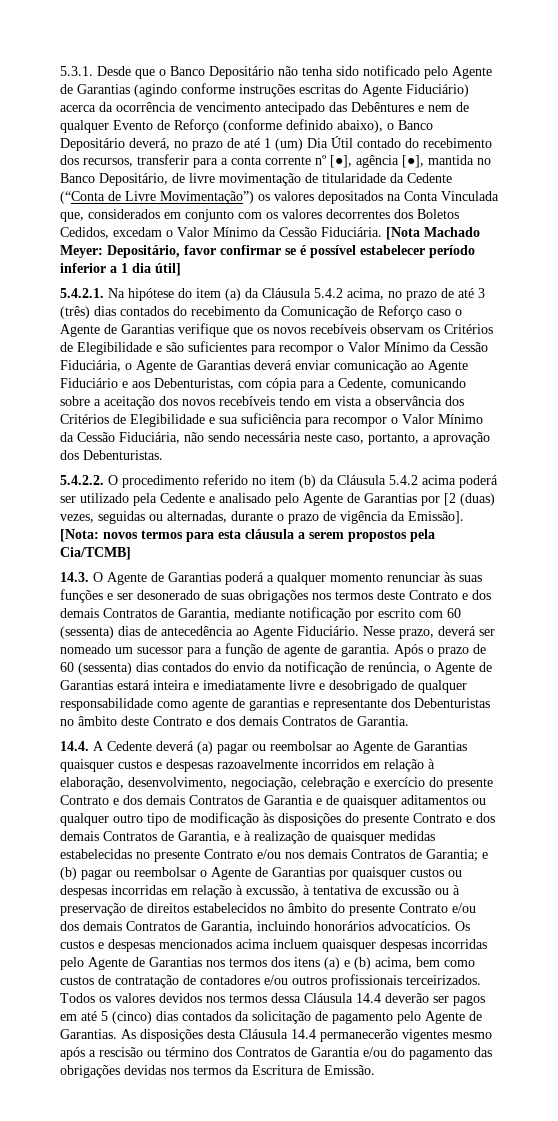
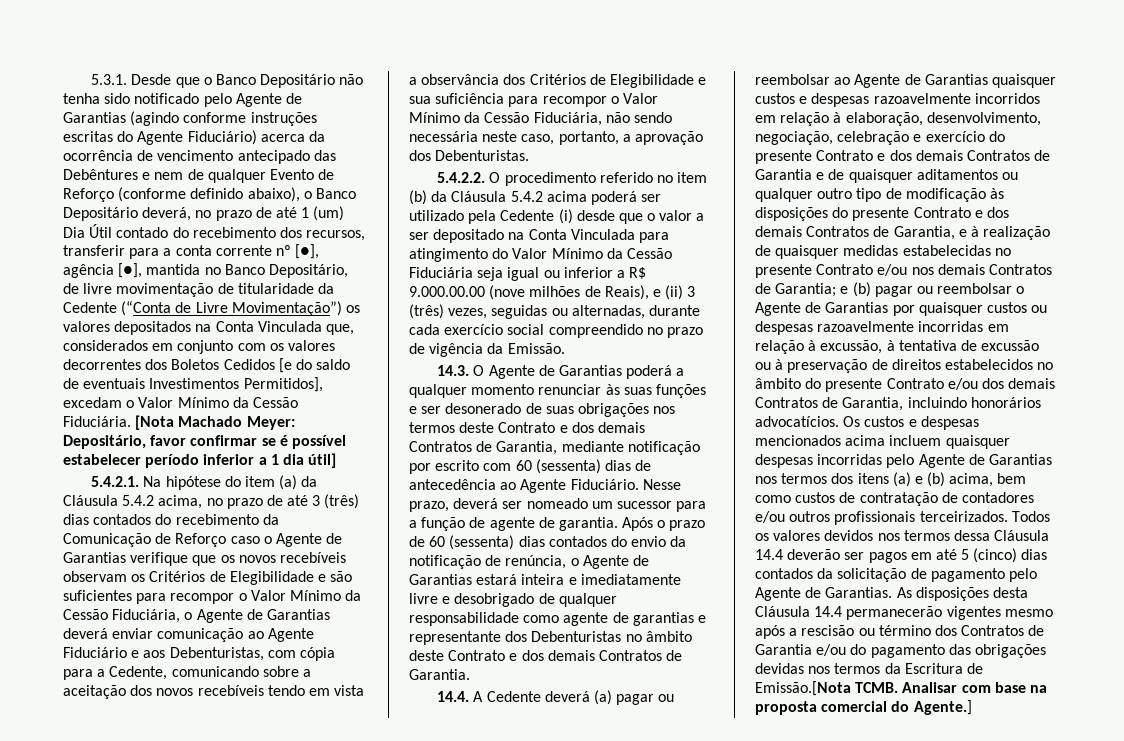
[60,227,109,239] Cedidos, -> [223,358,351,373] [63,377,323,392] Cedidos [e do saldo de eventuais Investimentos Permitidos],
[209,493,495,506] e analisado pelo Agente de Garantias por [2 (duas) -> [558,209,705,224] [409,229,669,243] [409,248,672,262] [409,267,647,281] [409,285,696,300] [409,304,444,319] (i) desde que o valor a ser depositado na Conta Vinculada para atingimento do Valor Mínimo da Cessão Fiduciária seja igual ou inferior a R$ 9.000.00.00 (nove milhões de Reais), e (ii) 3 (três)
[277,511,464,524] [60,529,435,542] [60,547,131,560] o prazo de vigência da Emissão]. [Nota: novos termos para esta cláusula a serem propostos pela Cia/TCMB] -> [409,324,703,338] [409,343,565,357] cada exercício social compreendido no prazo de vigência da Emissão.
(107, 891) none -> [817,321,915,332] razoavelmente
[324,1065,375,1075] Emissão. -> [755,681,1047,696] [755,700,972,715] Emissão.[Nota TCMB. Analisar com base na proposta comercial do Agente.]

